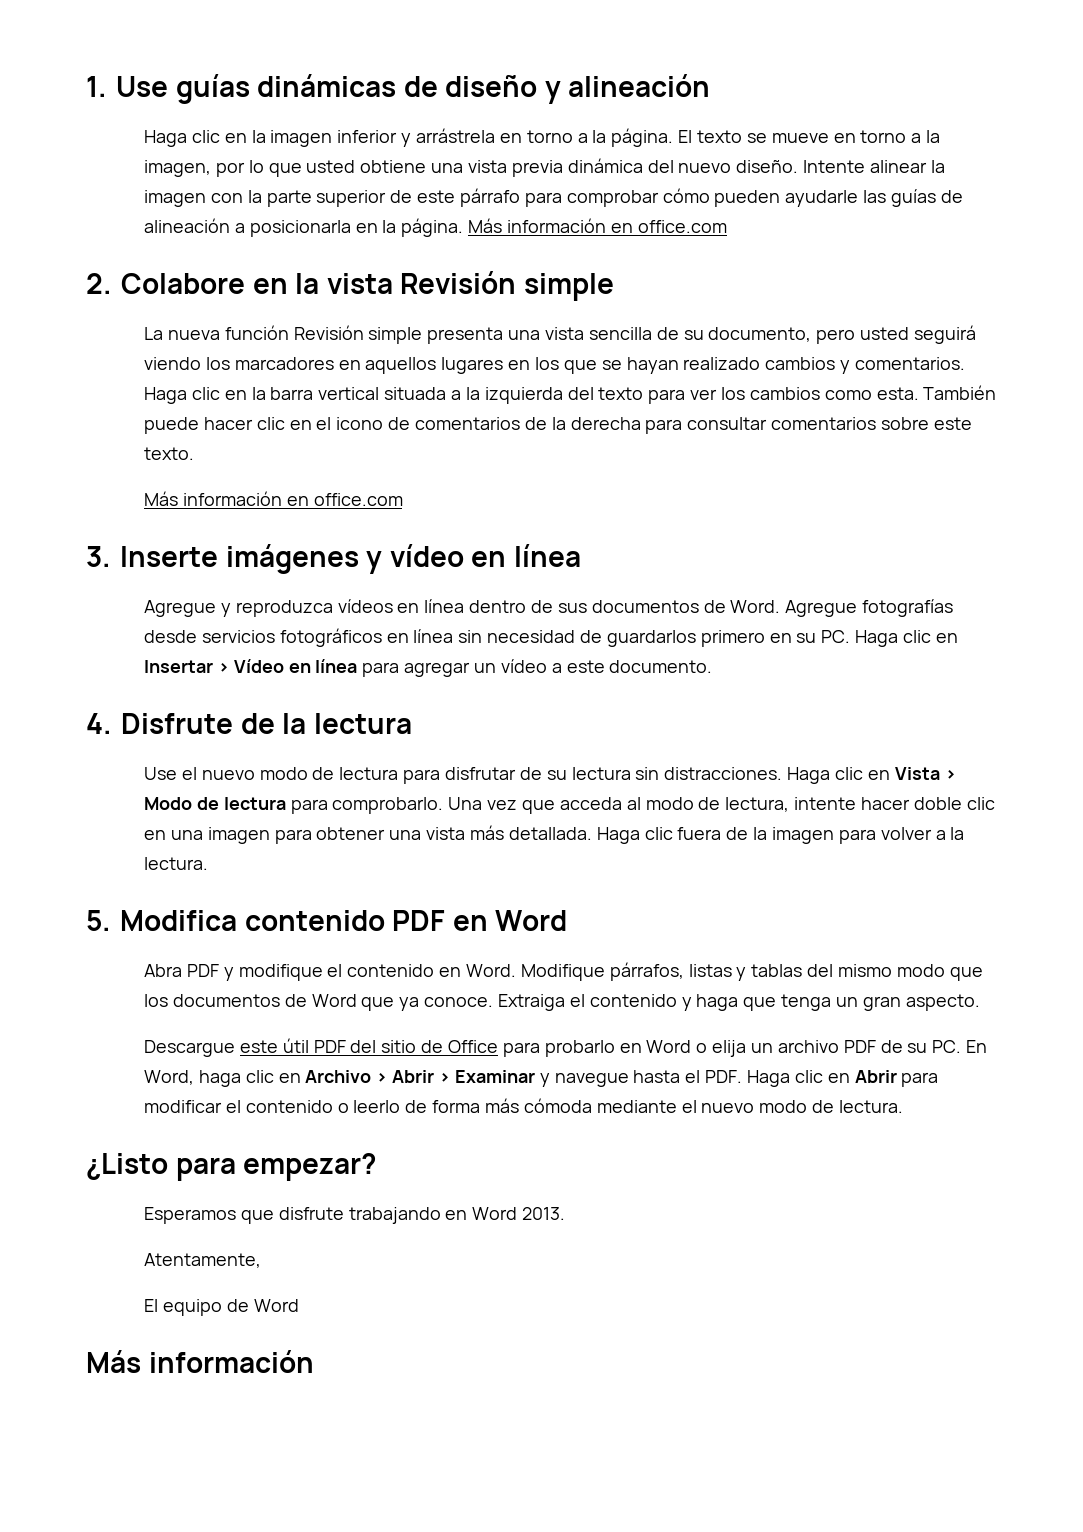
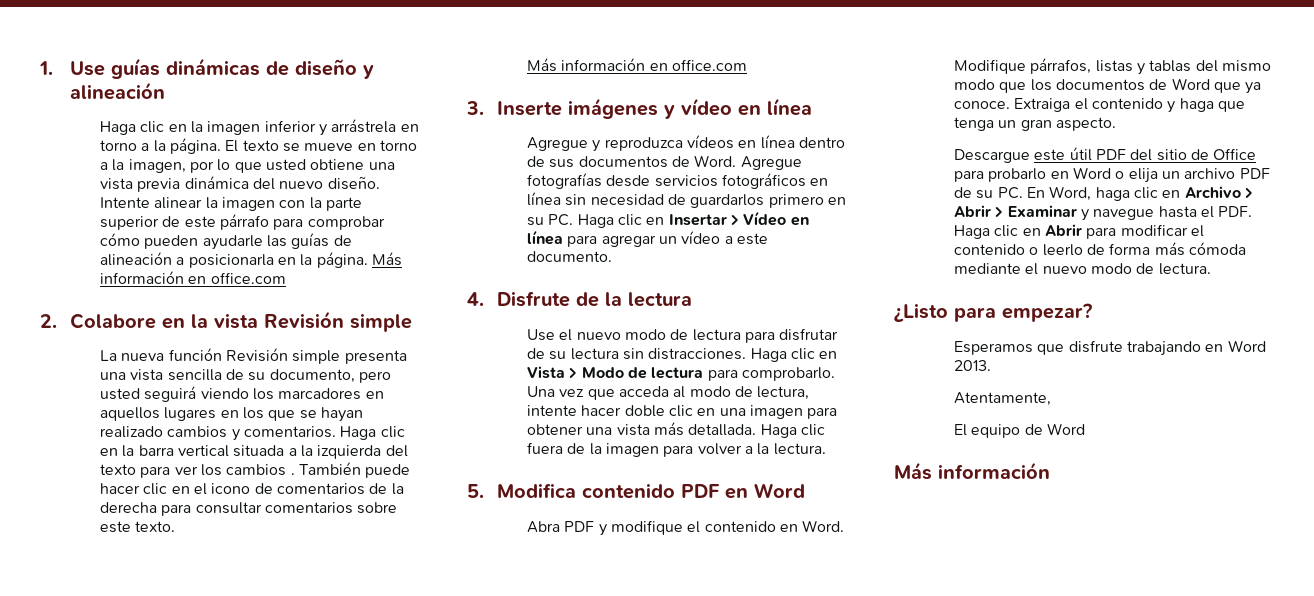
[824,387,919,400] como esta. -> [290,473,295,475] .

